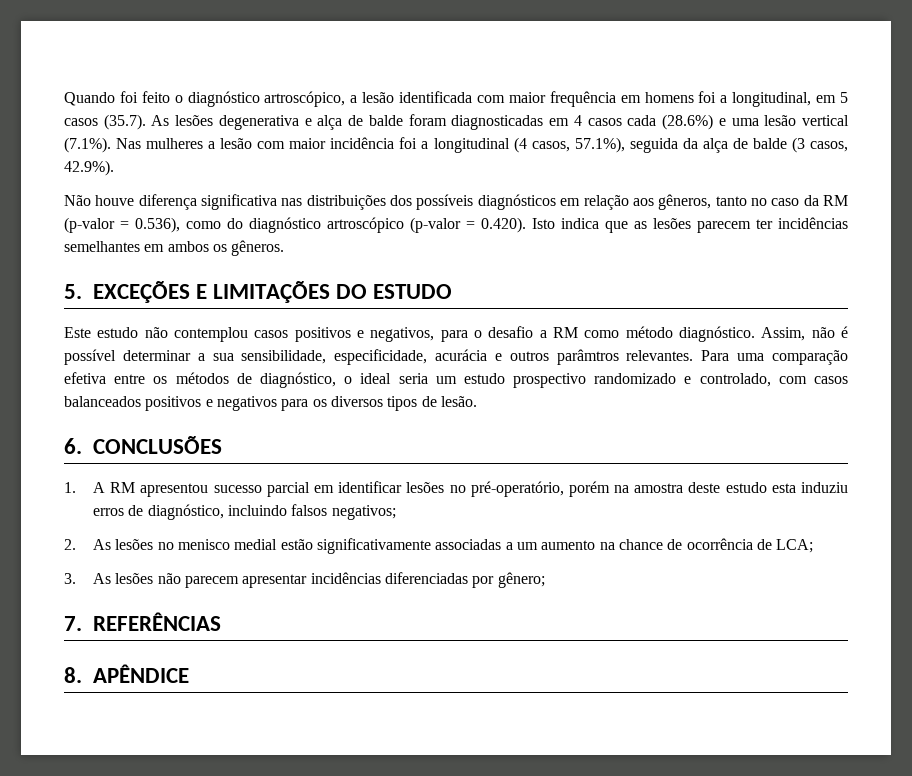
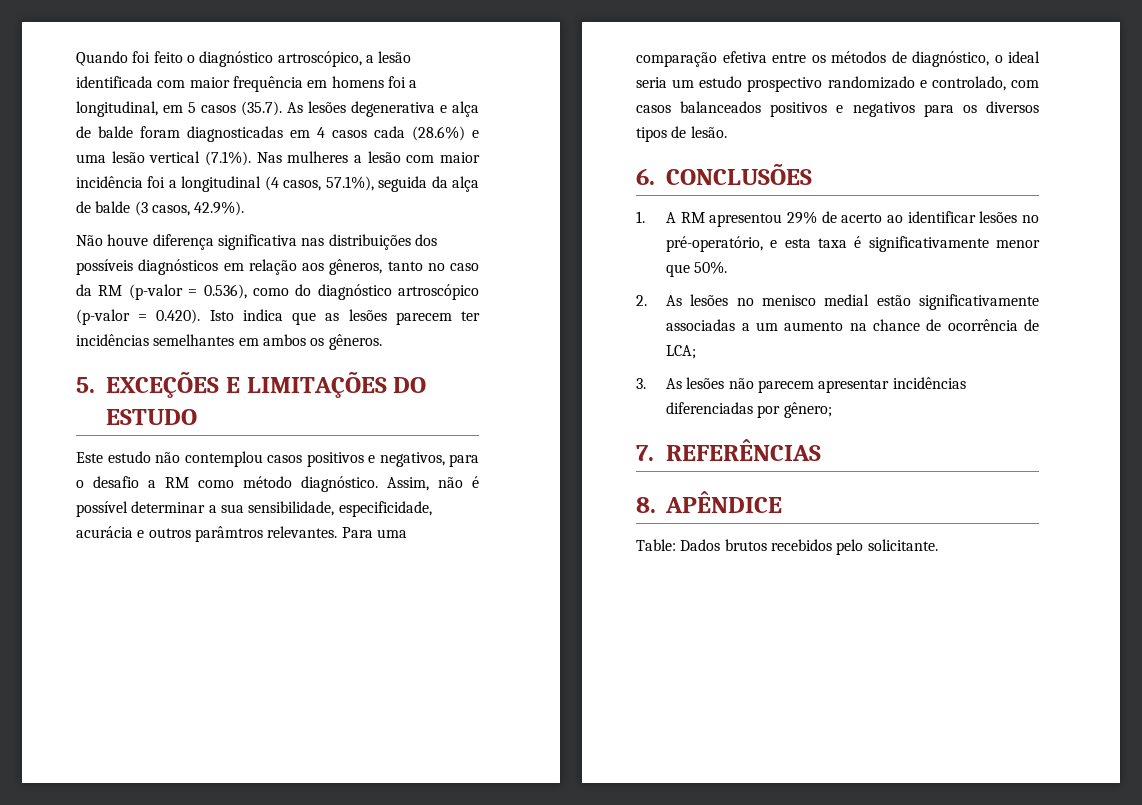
[213,481,849,497] [93,504,396,520] sucesso parcial em identificar lesões no pré-operatório, porém na amostra deste estudo esta induziu erros de diagnóstico, incluindo falsos negativos; -> [787,211,1039,224] [666,236,1040,252] [666,261,728,277] 29% de acerto ao identificar lesões no pré-operatório, e esta taxa é significativamente menor que 50%.
(190, 673) none -> [636,539,938,555] // Table: Dados brutos recebidos pelo solicitante.

